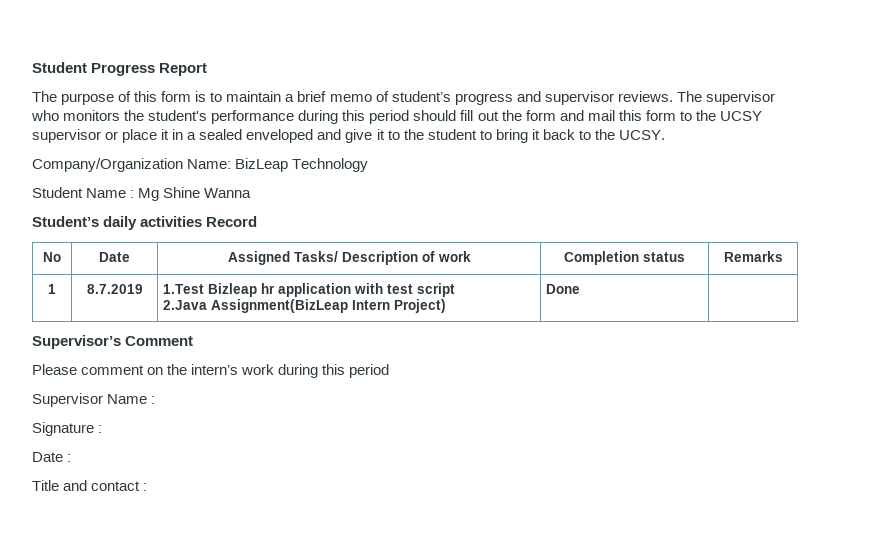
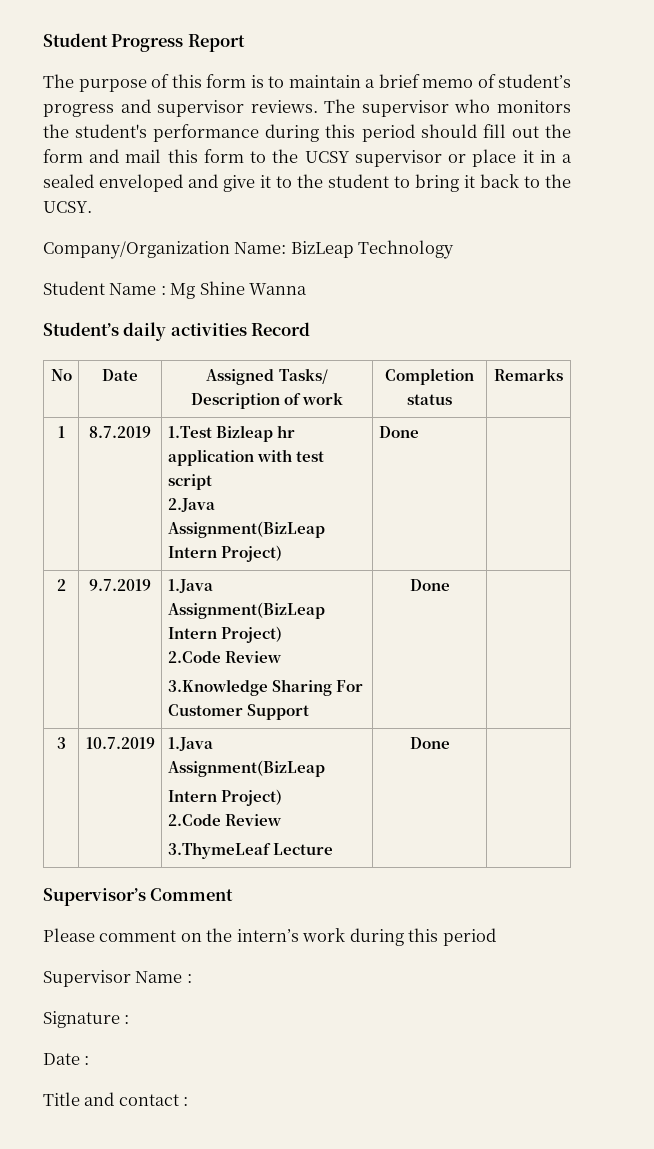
(581, 289) none -> [56,579,66,591] [89,579,151,591] [167,579,213,593] [167,602,325,619] [167,626,282,643] [167,651,282,663] [167,679,363,696] [167,704,309,720] [409,579,450,591] [56,737,66,749] [85,737,155,749] [167,737,213,751] [167,760,325,777] [167,789,282,806] [167,814,282,826] [167,842,333,859] [409,737,450,749] // 2 | 9.7.2019 | 1.Java Assignment(BizLeap Intern Project) // 2.Code Review // 3.Knowledge Sharing For Customer Support | Done | // 3 | 10.7.2019 | 1.Java Assignment(BizLeap // Intern Project) // 2.Code Review // 3.ThymeLeaf Lecture | Done |

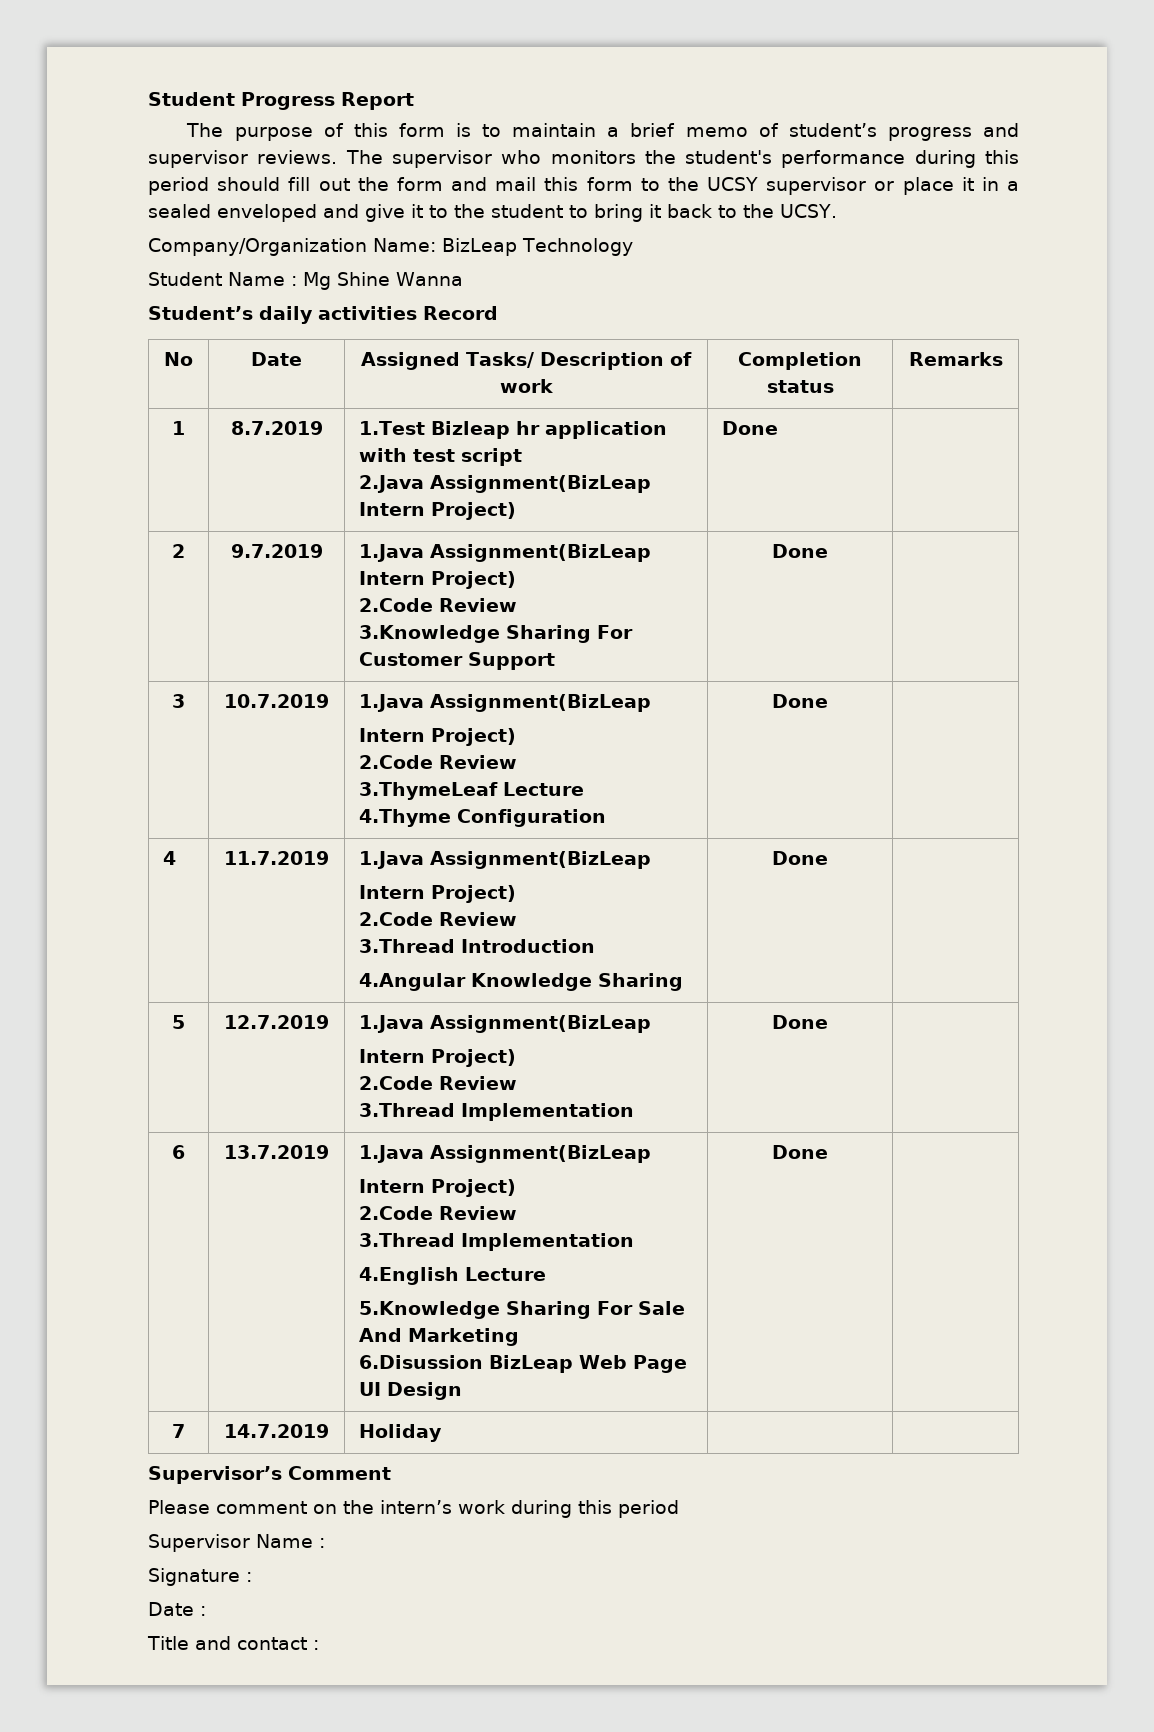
[409,737,450,749] | Done | -> [359,809,607,827] [772,694,828,708] [163,851,177,865] [224,851,329,865] [359,851,652,869] [359,885,517,903] [359,912,518,926] [359,939,596,953] [359,973,684,991] [772,851,828,865] [172,1015,185,1029] [224,1015,329,1029] [359,1015,652,1033] [359,1049,517,1067] [359,1076,518,1090] [359,1103,635,1121] [772,1015,828,1029] [172,1145,185,1159] [224,1145,329,1159] [359,1145,652,1163] [359,1179,517,1197] [359,1206,518,1220] [359,1233,635,1251] [359,1267,547,1285] [359,1301,686,1319] [359,1328,520,1346] [359,1355,688,1373] [359,1382,463,1400] [772,1145,828,1159] [172,1424,185,1438] [224,1424,329,1438] [359,1424,443,1442] // 4.Thyme Configuration | Done | // 4 | 11.7.2019 | 1.Java Assignment(BizLeap // Intern Project) // 2.Code Review // 3.Thread Introduction // 4.Angular Knowledge Sharing | Done | // 5 | 12.7.2019 | 1.Java Assignment(BizLeap // Intern Project) // 2.Code Review // 3.Thread Implementation | Done | // 6 | 13.7.2019 | 1.Java Assignment(BizLeap // Intern Project) // 2.Code Review // 3.Thread Implementation // 4.English Lecture // 5.Knowledge Sharing For Sale And Marketing // 6.Disussion BizLeap Web Page UI Design | Done | // 7 | 14.7.2019 | Holiday | |

